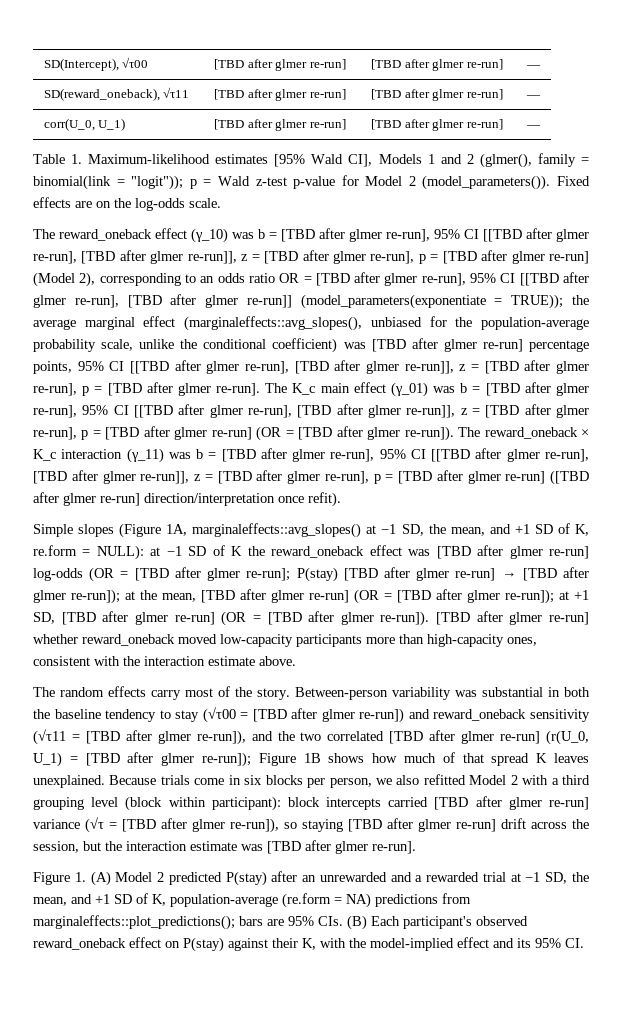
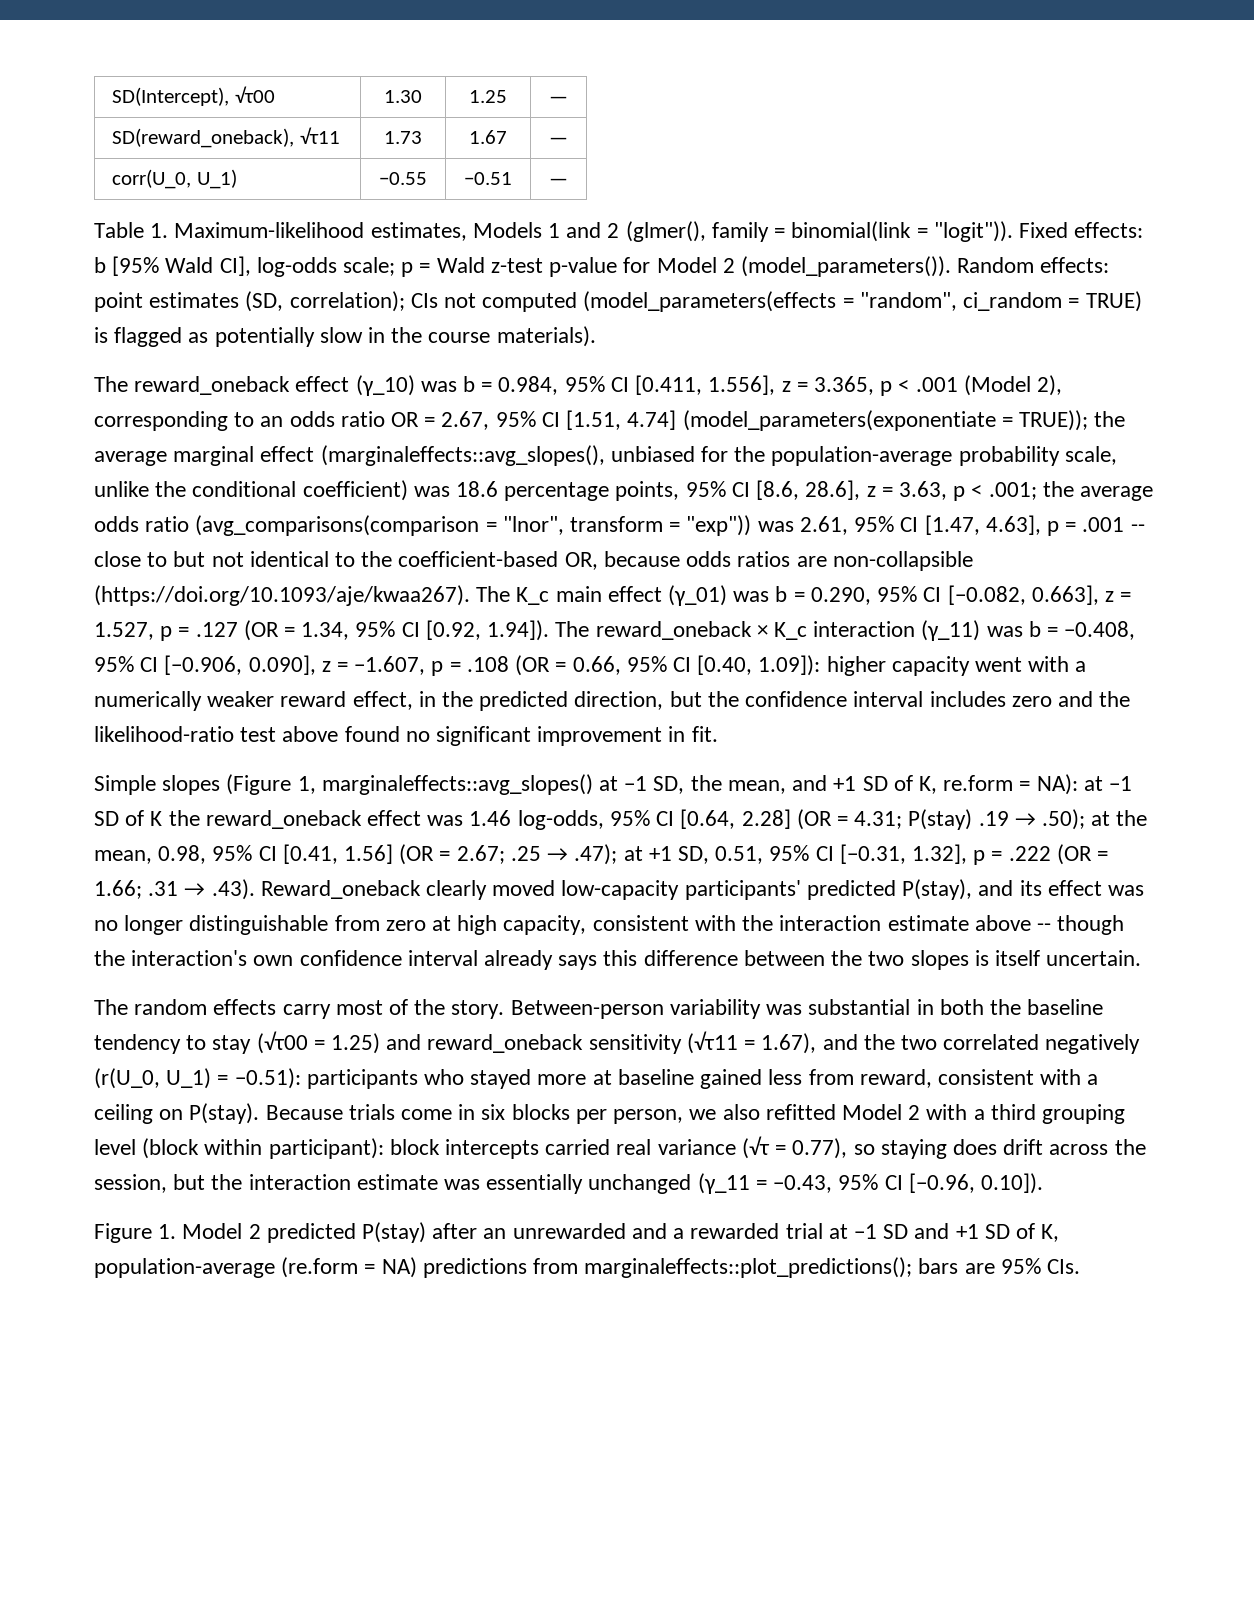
[214,59,346,71] [371,59,503,71] [525,65,541,68] [43,87,190,101] [214,89,346,101] [371,89,503,101] [525,95,541,98] [43,118,126,131] [214,119,346,131] [371,119,503,131] [TBD after glmer re-run] | [TBD after glmer re-run] | — // SD(reward_oneback), √τ11 | [TBD after glmer re-run] | [TBD after glmer re-run] | — // corr(U_0, U_1) | [TBD after glmer re-run] | [TBD after glmer re-run] -> [384,90,422,103] [469,90,507,103] [549,96,568,103] [112,127,340,148] [384,131,422,144] [469,130,507,144] [549,137,568,144] [112,169,237,189] [379,172,427,185] [464,172,512,185] 1.30 | 1.25 | — // SD(reward_oneback), √τ11 | 1.73 | 1.67 | — // corr(U_0, U_1) | −0.55 | −0.51
[215,154,373,167] estimates [95% Wald CI], -> [370,222,467,241] estimates,
[131,175,184,190] "logit")); -> [933,221,1144,242] [94,256,396,277] "logit")). Fixed effects: b [95% Wald CI], log-odds scale;
[557,176,590,186] [33,197,221,211] Fixed effects are on the log-odds scale. -> [957,257,1110,273] [94,291,1142,312] [94,326,596,347] Random effects: point estimates (SD, correlation); CIs not computed (model_parameters(effects = "random", ci_random = TRUE) is flagged as potentially slow in the course materials).
[281,228,589,242] [33,250,589,264] [TBD after glmer re-run], 95% CI [[TBD after glmer re-run], [TBD after glmer re-run]], z = [TBD after glmer re-run], p = [TBD after glmer re-run] -> [498,375,958,396] 0.984, 95% CI [0.411, 1.556], z = 3.365, p < .001
[315,272,589,286] [33,294,292,308] [TBD after glmer re-run], 95% CI [[TBD after glmer re-run], [TBD after glmer re-run]] -> [441,410,677,430] 2.67, 95% CI [1.51, 4.74]
[371,338,589,352] [33,360,590,374] [33,382,261,396] [TBD after glmer re-run] percentage points, 95% CI [[TBD after glmer re-run], [TBD after glmer re-run]], z = [TBD after glmer re-run], p = [TBD after glmer re-run]. -> [456,480,1153,501] [94,515,1145,536] [94,551,973,571] [94,585,470,606] 18.6 percentage points, 95% CI [8.6, 28.6], z = 3.63, p < .001; the average odds ratio (avg_comparisons(comparison = "lnor", transform = "exp")) was 2.61, 95% CI [1.47, 4.63], p = .001 -- close to but not identical to the coefficient-based OR, because odds ratios are non-collapsible (https://doi.org/10.1093/aje/kwaa267).
[485,382,590,396] [33,404,589,418] [33,426,454,441] [TBD after glmer re-run], 95% CI [[TBD after glmer re-run], [TBD after glmer re-run]], z = [TBD after glmer re-run], p = [TBD after glmer re-run] (OR = [TBD after glmer re-run]). -> [810,585,1132,605] [94,620,550,641] 0.290, 95% CI [−0.082, 0.663], z = 1.527, p = .127 (OR = 1.34, 95% CI [0.92, 1.94]).
[221,448,589,462] [33,470,589,485] [33,492,341,507] [TBD after glmer re-run], 95% CI [[TBD after glmer re-run], [TBD after glmer re-run]], z = [TBD after glmer re-run], p = [TBD after glmer re-run] ([TBD after glmer re-run] direction/interpretation once refit). -> [1064,621,1136,640] [94,655,1087,676] [94,691,1131,711] [94,726,718,746] −0.408, 95% CI [−0.906, 0.090], z = −1.607, p = .108 (OR = 0.66, 95% CI [0.40, 1.09]): higher capacity went with a numerically weaker reward effect, in the predicted direction, but the confidence interval includes zero and the likelihood-ratio test above found no significant improvement in fit.
[166,524,188,536] 1A, -> [297,776,316,794] 1,
[96,545,144,560] NULL): -> [1036,774,1078,795] NA):
[436,545,589,559] [33,567,590,582] [33,589,589,604] [33,611,590,626] [33,634,537,647] [TBD after glmer re-run] log-odds (OR = [TBD after glmer re-run]; P(stay) [TBD after glmer re-run] → [TBD after glmer re-run]); at the mean, [TBD after glmer re-run] (OR = [TBD after glmer re-run]); at +1 SD, [TBD after glmer re-run] (OR = [TBD after glmer re-run]). [TBD after glmer re-run] whether reward_oneback moved low-capacity participants more than high-capacity ones, -> [469,809,1148,830] [94,844,1109,865] [94,879,1144,900] [94,915,587,935] 1.46 log-odds, 95% CI [0.64, 2.28] (OR = 4.31; P(stay) .19 → .50); at the mean, 0.98, 95% CI [0.41, 1.56] (OR = 2.67; .25 → .47); at +1 SD, 0.51, 95% CI [−0.31, 1.32], p = .222 (OR = 1.66; .31 → .43). Reward_oneback clearly moved low-capacity participants' predicted P(stay), and its effect was no longer distinguishable from zero at high capacity,
[259,656,296,666] above. -> [974,915,1125,935] [94,950,1142,970] above -- though the interaction's own confidence interval already says this difference between the two slopes is itself uncertain.
[252,708,405,723] [TBD after glmer re-run]) -> [331,1033,381,1054] 1.25)
[85,730,590,745] [33,752,589,767] [33,775,105,788] [TBD after glmer re-run]), and the two correlated [TBD after glmer re-run] (r(U_0, U_1) = [TBD after glmer re-run]); Figure 1B shows how much of that spread K leaves unexplained. -> [761,1033,1141,1054] [94,1068,1099,1089] [94,1103,260,1124] 1.67), and the two correlated negatively (r(U_0, U_1) = −0.51): participants who stayed more at baseline gained less from reward, consistent with a ceiling on P(stay).
[434,796,589,810] [33,817,496,833] [TBD after glmer re-run] variance (√τ = [TBD after glmer re-run]), so staying [TBD after glmer re-run] -> [616,1136,997,1159] real variance (√τ = 0.77), so staying does
[267,840,416,854] [TBD after glmer re-run]. -> [486,1173,1043,1194] essentially unchanged (γ_11 = −0.43, 95% CI [−0.96, 0.10]).
[90,871,111,886] (A) -> (177, 1231) none
[545,872,589,884] [33,897,67,906] SD, the mean, -> [883,1224,909,1239] SD
[347,915,528,930] [33,937,584,952] (B) Each participant's observed reward_oneback effect on P(stay) against their K, with the model-implied effect and its 95% CI. -> (1081, 1266) none

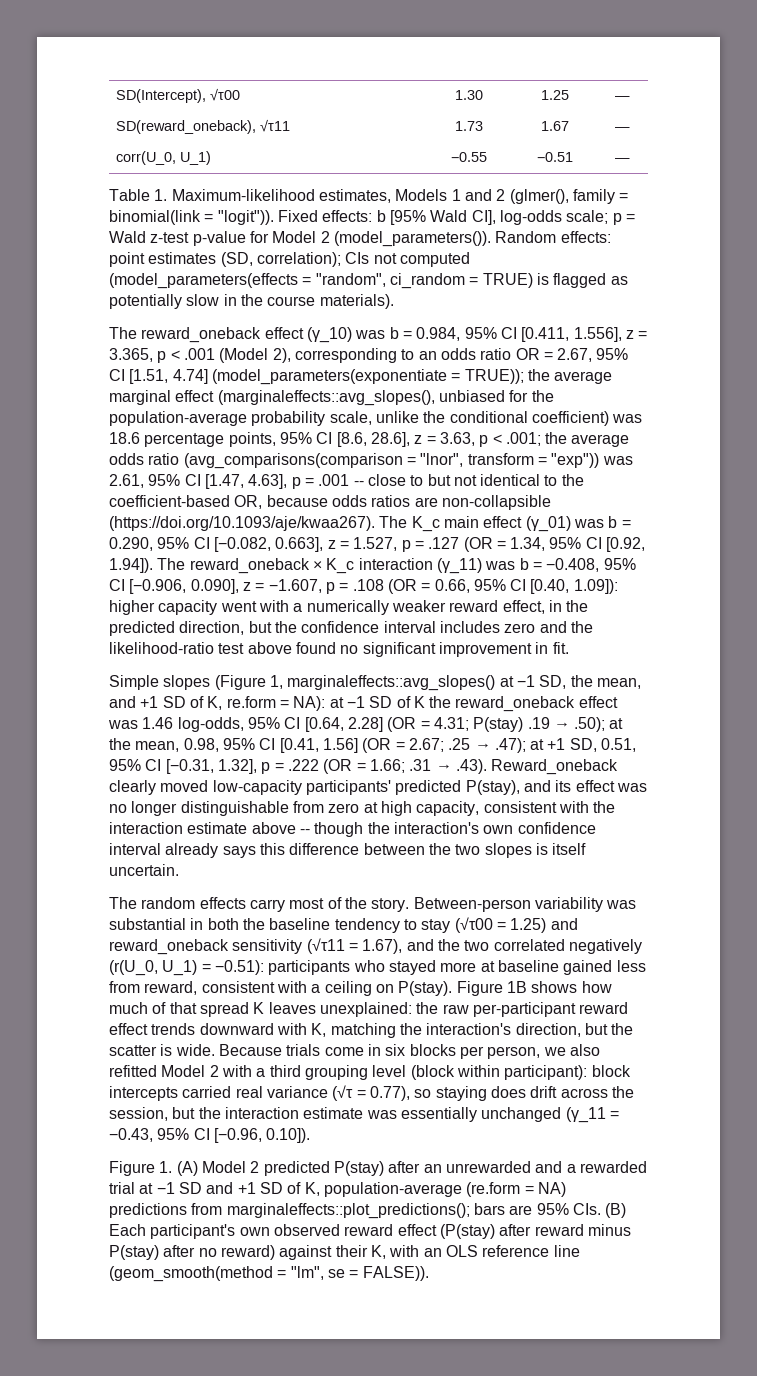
(260, 1113) none -> [456,981,612,996] [109,1002,629,1017] [109,1023,634,1038] [109,1044,215,1056] Figure 1B shows how much of that spread K leaves unexplained: the raw per-participant reward effect trends downward with K, matching the interaction's direction, but the scatter is wide.
(177, 1231) none -> [176,1161,198,1176] (A)
(1081, 1266) none -> [605,1203,627,1218] [109,1224,631,1239] [109,1245,580,1260] [109,1266,429,1282] (B) Each participant's own observed reward effect (P(stay) after reward minus P(stay) after no reward) against their K, with an OLS reference line (geom_smooth(method = "lm", se = FALSE)).

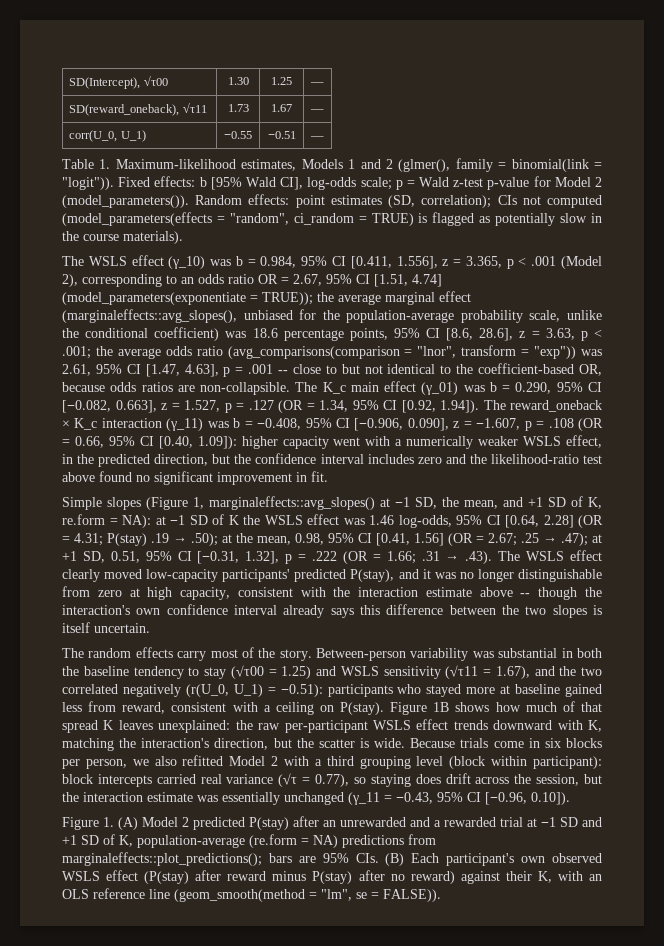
[141,327,262,343] reward_oneback -> [88,256,127,266] WSLS
[441,495,551,510] [109,516,375,531] non-collapsible (https://doi.org/10.1093/aje/kwaa267). -> [200,382,291,395] non-collapsible.
[449,600,499,612] reward -> [523,436,562,446] WSLS
[455,696,576,712] reward_oneback -> [264,515,303,525] WSLS
[491,759,619,775] Reward_oneback -> [498,550,603,561] The WSLS effect
[555,780,615,792] its effect -> [422,569,431,579] it
[109,939,229,955] reward_oneback -> [340,666,379,676] WSLS
[579,1002,629,1014] reward -> [372,720,411,730] WSLS
[344,1224,394,1236] reward -> [62,871,100,881] WSLS

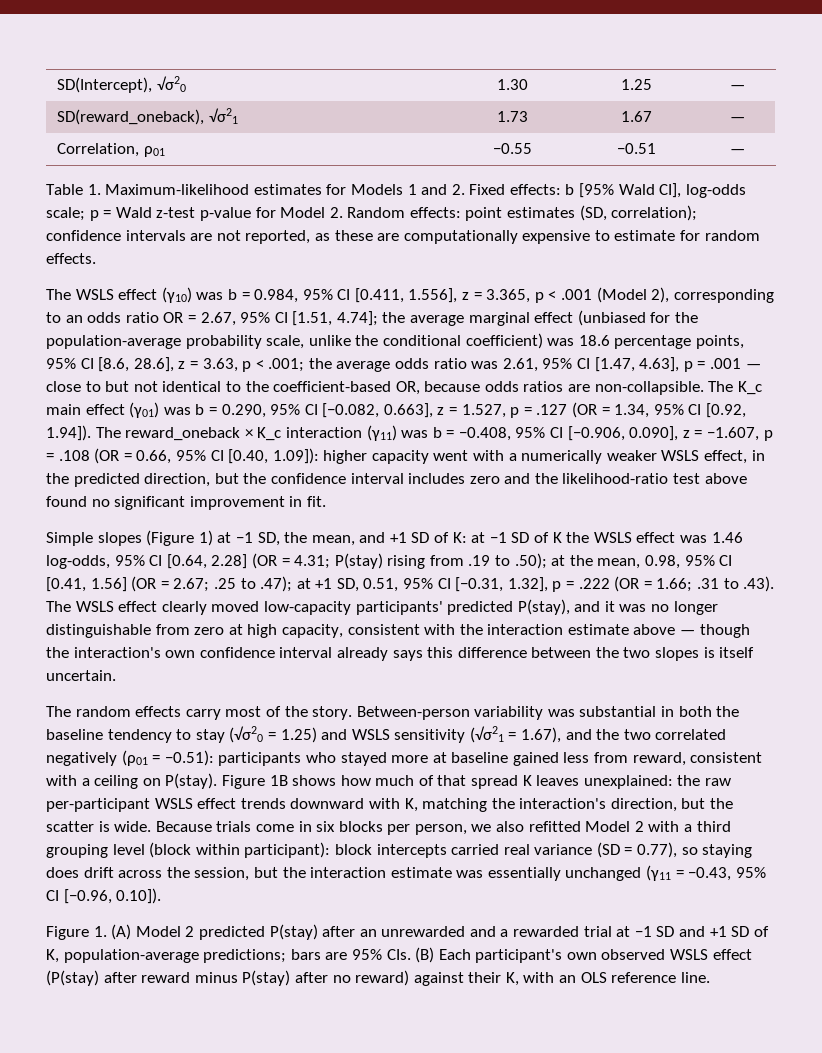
[143,75,168,86] √τ00 -> [157,76,187,92] √σ20
[182,102,207,113] √τ11 -> [209,108,239,124] √σ21
[69,130,146,142] corr(U_0, U_1) -> [57,143,166,157] Correlation, ρ01
[241,159,297,171] estimates, -> [253,184,347,195] estimates for
[385,158,603,172] [62,177,114,190] 2 (glmer(), family = binomial(link = "logit")). -> [451,184,465,195] 2.
[595,177,602,187] [62,195,189,208] 2 (model_parameters()). -> [329,207,343,218] 2.
[497,195,602,208] [62,212,603,226] [62,231,183,244] [62,255,206,269] CIs not computed (model_parameters(effects = "random", ci_random = TRUE) is flagged as potentially slow in the course materials). // The WSLS effect (γ_10) -> [46,230,760,244] [46,253,96,264] [46,287,192,303] confidence intervals are not reported, as these are computationally expensive to estimate for random effects. // The WSLS effect (γ10)
[412,274,442,287] [62,292,313,305] 4.74] (model_parameters(exponentiate = TRUE)); -> [336,311,378,326] 4.74];
[62,309,293,323] (marginaleffects::avg_slopes(), unbiased -> [577,310,646,326] (unbiased
[227,345,577,359] (avg_comparisons(comparison = "lnor", transform = "exp")) -> (467, 363) none
[278,370,289,374] -- -> [745,364,761,369] —
[421,382,459,395] (γ_01) -> [129,402,160,418] (γ01)
[166,418,204,431] (γ_11) -> [366,425,397,441] (γ11)
[193,496,375,510] 1, marginaleffects::avg_slopes() -> [198,530,213,546] 1)
[588,497,602,509] [62,514,151,528] K, re.form = NA): -> [452,532,467,543] K:
[151,533,187,543] .19 → -> [387,555,511,569] rising from .19 to
[543,537,557,543] → -> [240,578,256,589] to
[445,555,460,561] → -> [723,578,739,589] to
[520,593,531,597] -- -> [680,630,696,635] —
[230,665,264,679] (√τ00 -> [229,726,264,743] (√σ20
[445,665,479,679] (√τ11 -> [469,726,504,743] (√σ21
[185,684,263,697] (r(U_0, U_1) -> [121,750,148,766] (ρ01
[278,773,298,787] (√τ -> [596,842,620,858] (SD
[348,792,380,805] (γ_11 -> [646,865,672,881] (γ11
[249,834,436,848] [62,852,262,866] (re.form = NA) predictions from marginaleffects::plot_predictions(); -> [203,949,287,963] predictions;
[149,889,441,902] line (geom_smooth(method = "lm", se = FALSE)). -> [680,972,710,983] line.

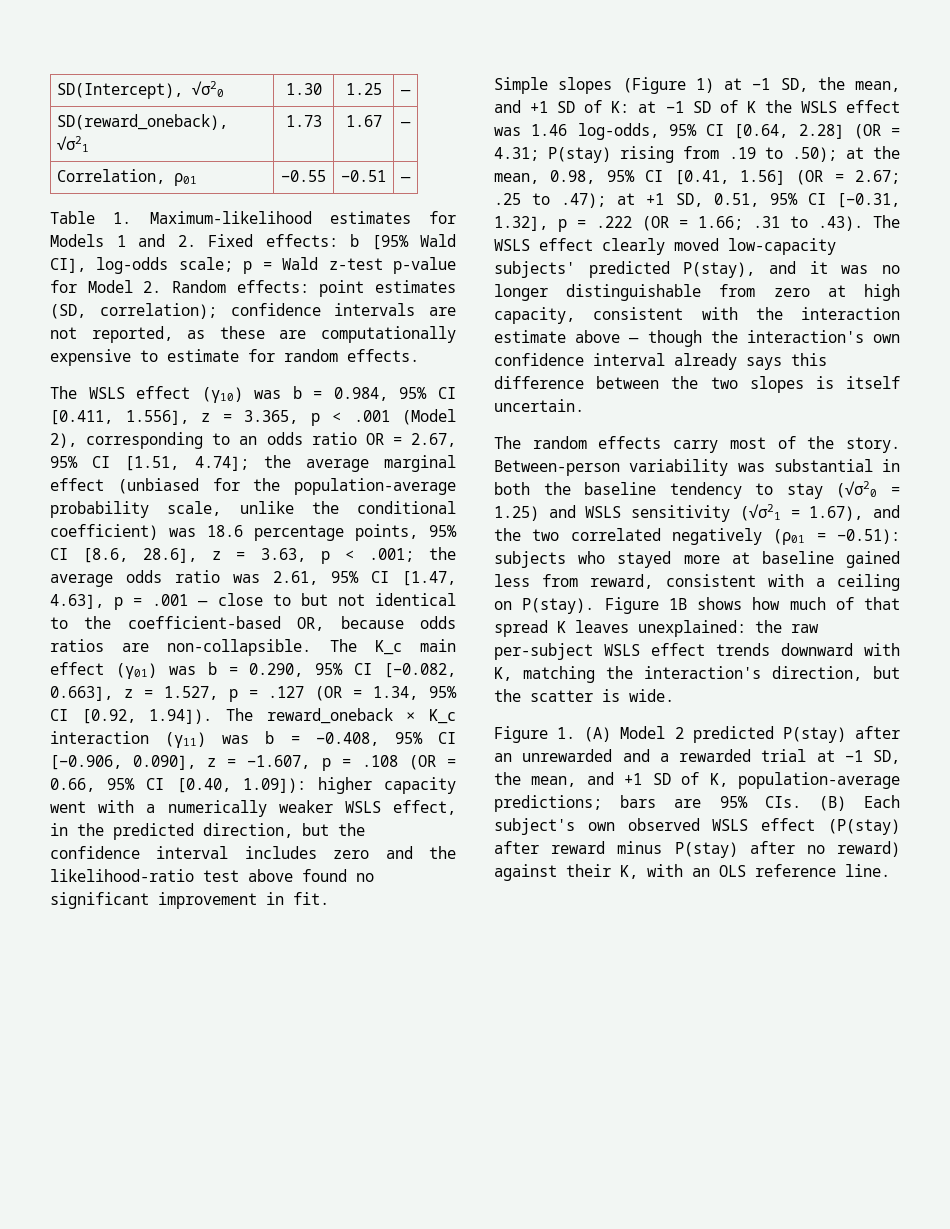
[355,601,443,615] participants' -> [494,261,575,278] subjects'
[218,752,302,766] participants -> [494,551,566,568] subjects
[46,798,150,812] per-participant -> [494,643,593,660] per-subject
[155,821,731,835] [46,842,753,858] [46,865,766,881] [46,888,162,904] Because trials come in six blocks per person, we also refitted Model 2 with a third grouping level (block within participant): block intercepts carried real variance (SD = 0.77), so staying does drift across the session, but the interaction estimate was essentially unchanged (γ11 = −0.43, 95% CI [−0.96, 0.10]). -> (674, 695) none
[656,926,675,937] SD -> [873,750,900,764] [494,772,577,787] SD, the mean,
[475,949,563,963] participant's -> [494,818,575,835] subject's

